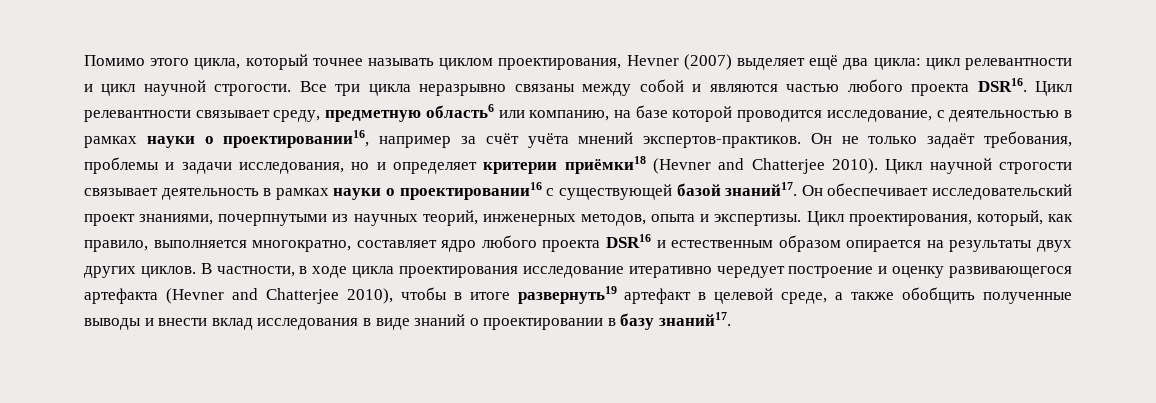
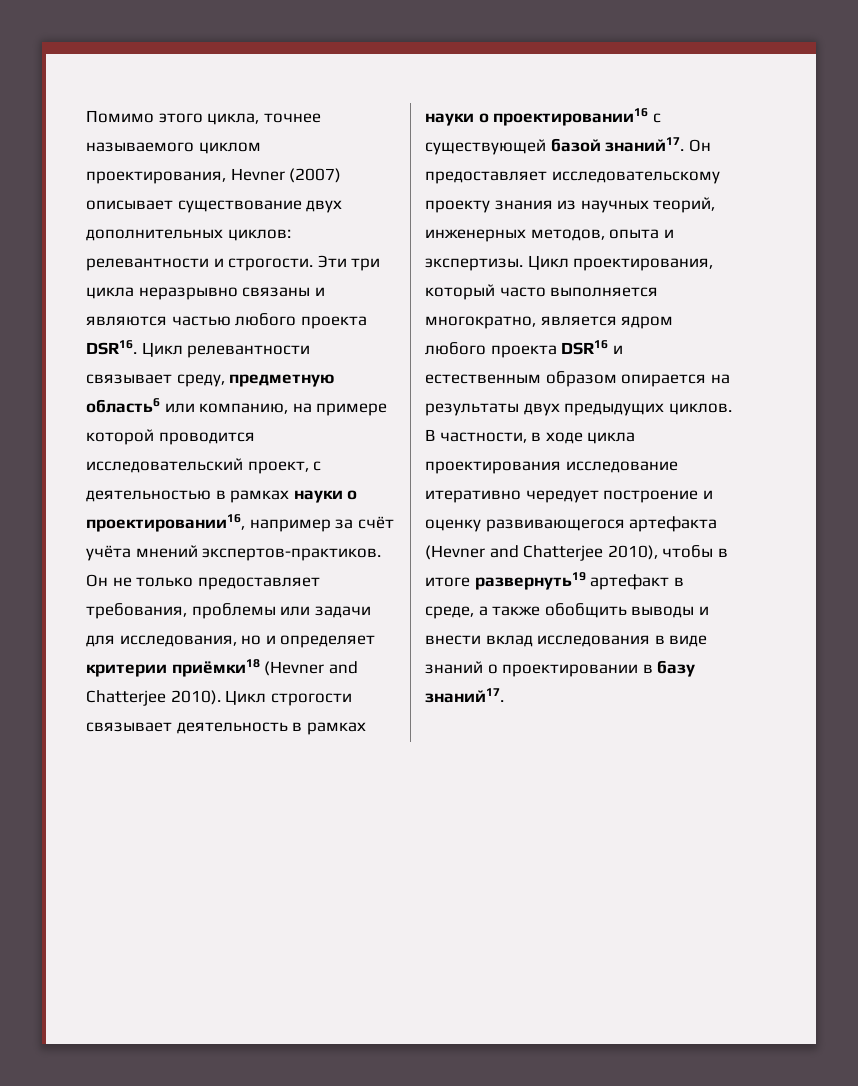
[245,54,434,70] который точнее называть -> [263,113,321,123] [86,142,194,152] точнее называемого
[737,55,1073,70] [84,80,327,96] выделяет ещё два цикла: цикл релевантности и цикл научной строгости. Все -> [86,200,343,213] [86,229,291,241] [86,255,347,271] описывает существование двух дополнительных циклов: релевантности и строгости. Эти
[582,79,684,96] между собой -> (311, 292) none
[635,105,668,118] базе -> [316,403,388,416] примере
[826,110,932,122] исследование, -> [86,458,309,474] исследовательский проект,
[927,133,976,148] задаёт -> [197,577,320,590] предоставляет
[165,162,232,174] и задачи -> [280,606,371,618] [86,635,115,647] или задачи для
[929,158,992,174] научной -> (267, 697) none
[827,183,1072,200] [84,214,328,226] обеспечивает исследовательский проект знаниями, почерпнутыми -> [425,171,720,184] [425,200,553,213] предоставляет исследовательскому проекту знания
[976,210,1073,226] [84,240,477,252] который, как правило, выполняется многократно, составляет ядро -> [425,284,659,300] [425,316,674,329] который часто выполняется многократно, является ядром
[84,266,136,278] других -> [564,403,665,416] предыдущих
[714,288,774,304] целевой -> (684, 581) none
[983,292,1072,304] полученные -> (627, 610) none

